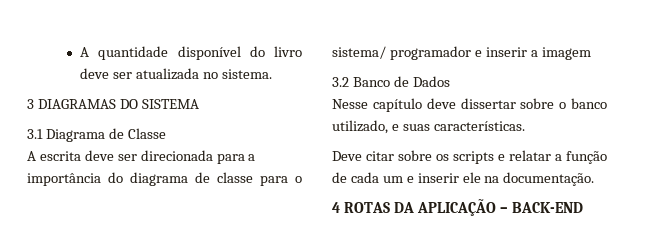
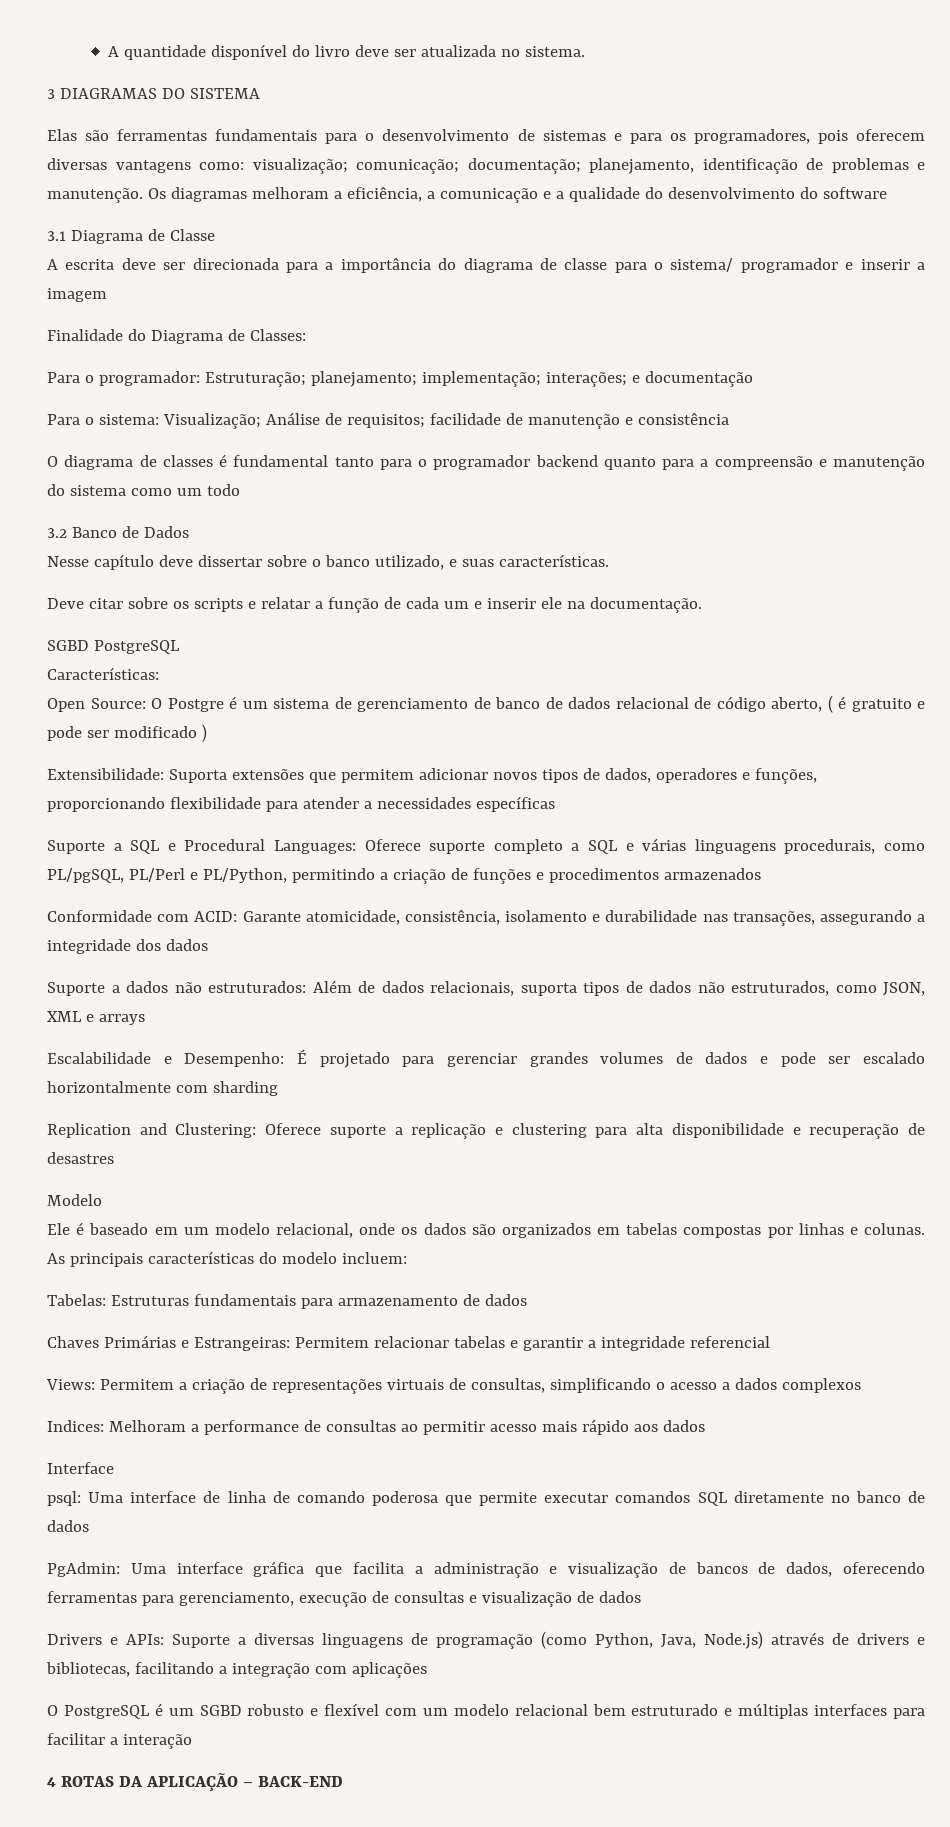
(199, 104) none -> [47,129,925,144] [47,158,925,174] [47,187,887,203] // Elas são ferramentas fundamentais para o desenvolvimento de sistemas e para os programadores, pois oferecem diversas vantagens como: visualização; comunicação; documentação; planejamento, identificação de problemas e manutenção. Os diagramas melhoram a eficiência, a comunicação e a qualidade do desenvolvimento do software
(591, 53) none -> [47,329,306,344] [47,371,753,387] [47,412,729,429] [47,454,925,471] [47,484,240,496] // Finalidade do Diagrama de Classes: // Para o programador: Estruturação; planejamento; implementação; interações; e documentação // Para o sistema: Visualização; Análise de requisitos; facilidade de manutenção e consistência // O diagrama de classes é fundamental tanto para o programador backend quanto para a compreensão e manutenção do sistema como um todo
(595, 179) none -> [47,640,180,654] [47,667,159,680] [47,695,925,713] [47,724,207,742] [47,768,817,784] [47,796,555,812] [47,838,926,854] [47,868,761,884] [47,910,925,926] [47,939,208,954] [47,980,925,996] [47,1011,145,1025] [47,1049,925,1068] [47,1081,278,1096] [47,1123,925,1139] [47,1152,114,1164] [47,1194,102,1206] [47,1222,925,1238] [47,1251,407,1267] [47,1294,527,1309] [47,1335,770,1351] [46,1378,861,1394] [47,1419,705,1435] [47,1462,114,1474] [47,1491,925,1506] [47,1520,89,1532] [47,1561,926,1578] [47,1591,641,1607] [47,1631,925,1649] [46,1662,427,1678] [47,1703,925,1719] [47,1733,192,1749] // SGBD PostgreSQL // Características: // Open Source: O Postgre é um sistema de gerenciamento de banco de dados relacional de código aberto, ( é gratuito e pode ser modificado ) // Extensibilidade: Suporta extensões que permitem adicionar novos tipos de dados, operadores e funções, proporcionando flexibilidade para atender a necessidades específicas // Suporte a SQL e Procedural Languages: Oferece suporte completo a SQL e várias linguagens procedurais, como PL/pgSQL, PL/Perl e PL/Python, permitindo a criação de funções e procedimentos armazenados // Conformidade com ACID: Garante atomicidade, consistência, isolamento e durabilidade nas transações, assegurando a integridade dos dados // Suporte a dados não estruturados: Além de dados relacionais, suporta tipos de dados não estruturados, como JSON, XML e arrays // Escalabilidade e Desempenho: É projetado para gerenciar grandes volumes de dados e pode ser escalado horizontalmente com sharding // Replication and Clustering: Oferece suporte a replicação e clustering para alta disponibilidade e recuperação de desastres // Modelo // Ele é baseado em um modelo relacional, onde os dados são organizados em tabelas compostas por linhas e colunas. As principais características do modelo incluem: // Tabelas: Estruturas fundamentais para armazenamento de dados // Chaves Primárias e Estrangeiras: Permitem relacionar tabelas e garantir a integridade referencial // Views: Permitem a criação de representações virtuais de consultas, simplificando o acesso a dados complexos // Indices: Melhoram a performance de consultas ao permitir acesso mais rápido aos dados // Interface // psql: Uma interface de linha de comando poderosa que permite executar comandos SQL diretamente no banco de dados // PgAdmin: Uma interface gráfica que facilita a administração e visualização de bancos de dados, oferecendo ferramentas para gerenciamento, execução de consultas e visualização de dados // Drivers e APIs: Suporte a diversas linguagens de programação (como Python, Java, Node.js) através de drivers e bibliotecas, facilitando a integração com aplicações // O PostgreSQL é um SGBD robusto e flexível com um modelo relacional bem estruturado e múltiplas interfaces para facilitar a interação

